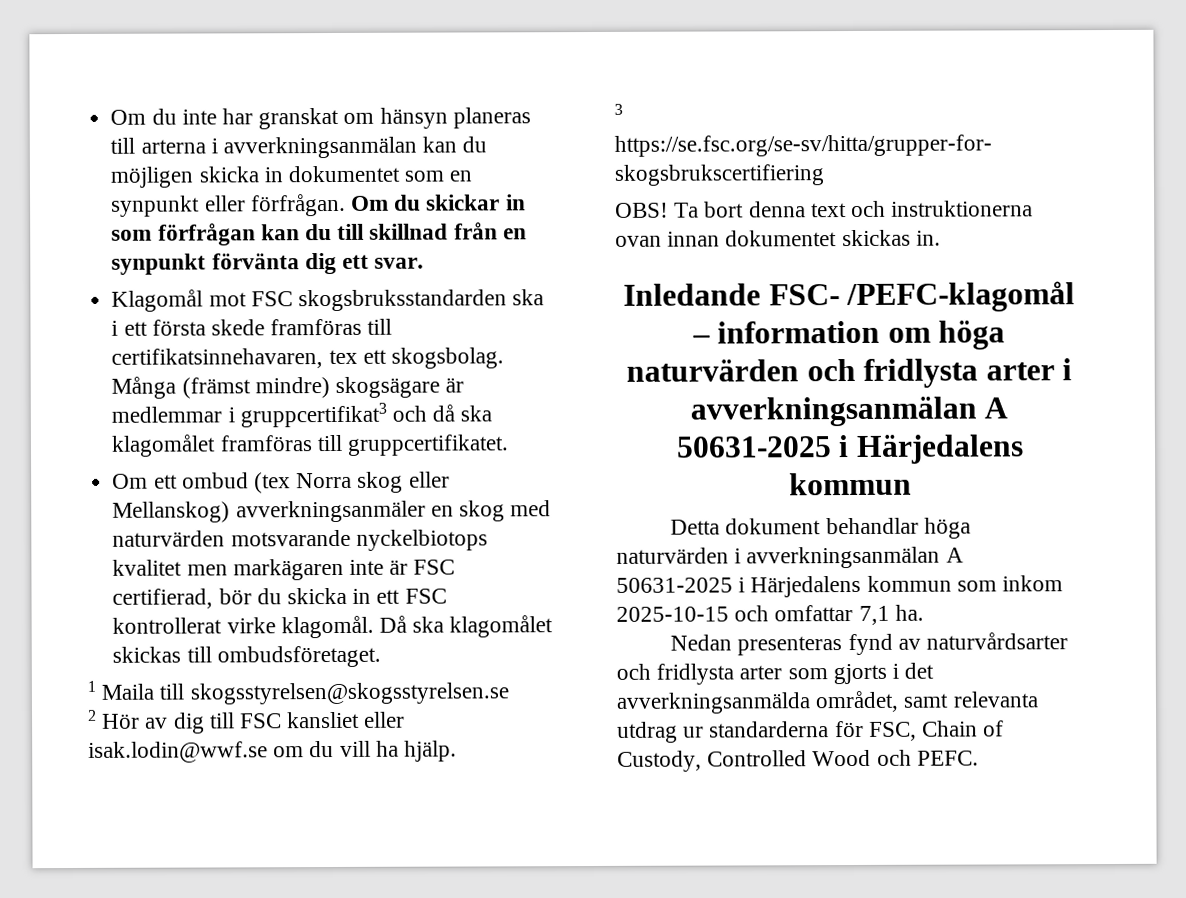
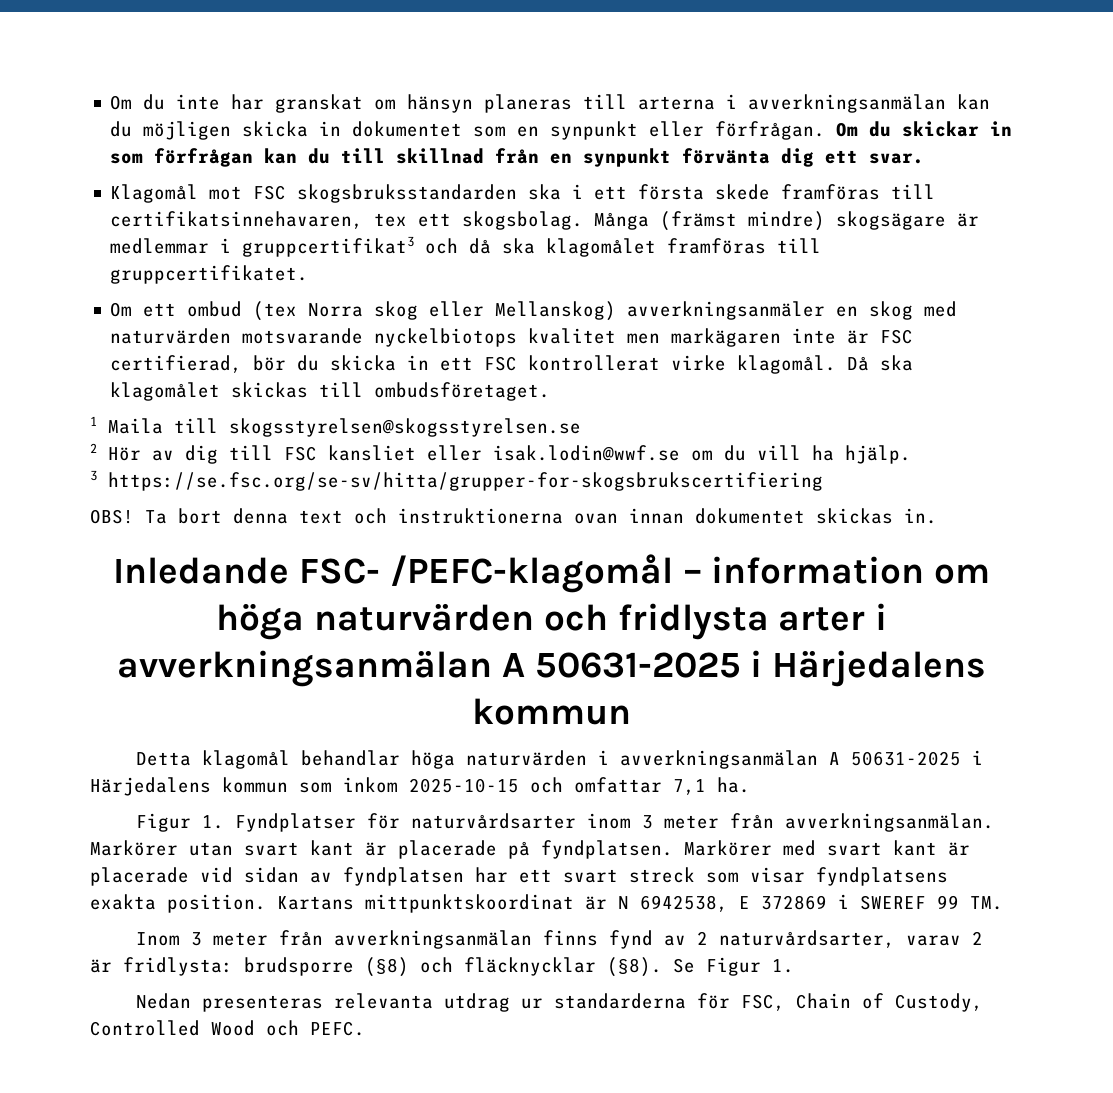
[725,518,822,535] dokument -> [202,750,291,769] klagomål
[670,632,1068,656] [616,662,935,685] [616,690,949,714] Nedan presenteras fynd av naturvårdsarter och fridlysta arter som gjorts i det avverkningsanmälda området, samt -> [136,813,995,832] [90,840,970,859] [90,867,948,886] [90,894,1003,913] [136,930,984,949] [90,957,794,977] [136,993,324,1012] Figur 1. Fyndplatser för naturvårdsarter inom 3 meter från avverkningsanmälan. Markörer utan svart kant är placerade på fyndplatsen. Markörer med svart kant är placerade vid sidan av fyndplatsen har ett svart streck som visar fyndplatsens exakta position. Kartans mittpunktskoordinat är N 6942538, E 372869 i SWEREF 99 TM. // Inom 3 meter från avverkningsanmälan finns fynd av 2 naturvårdsarter, varav 2 är fridlysta: brudsporre (§8) och fläcknycklar (§8). Se Figur 1. // Nedan presenteras

